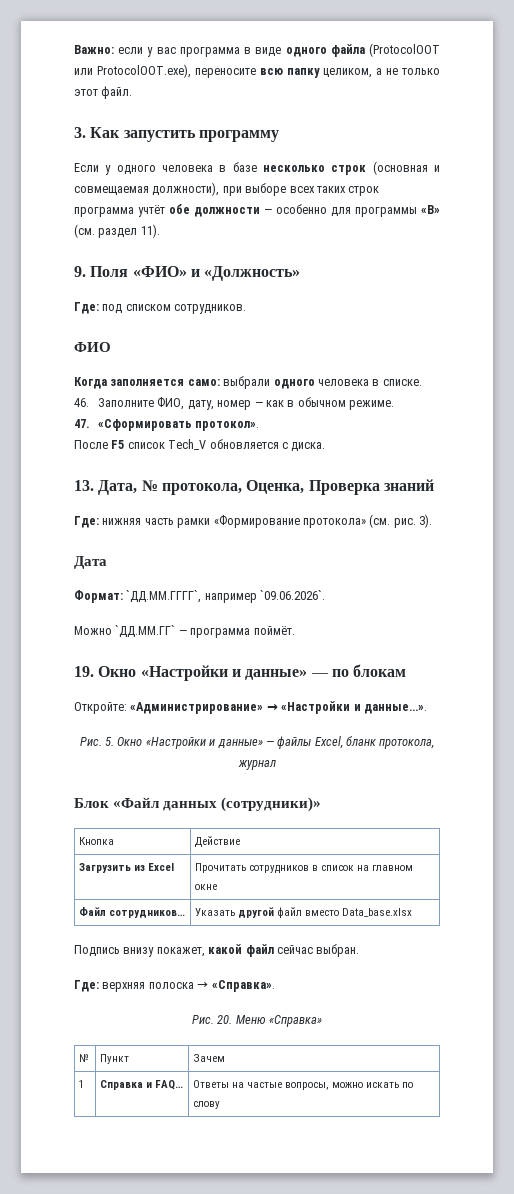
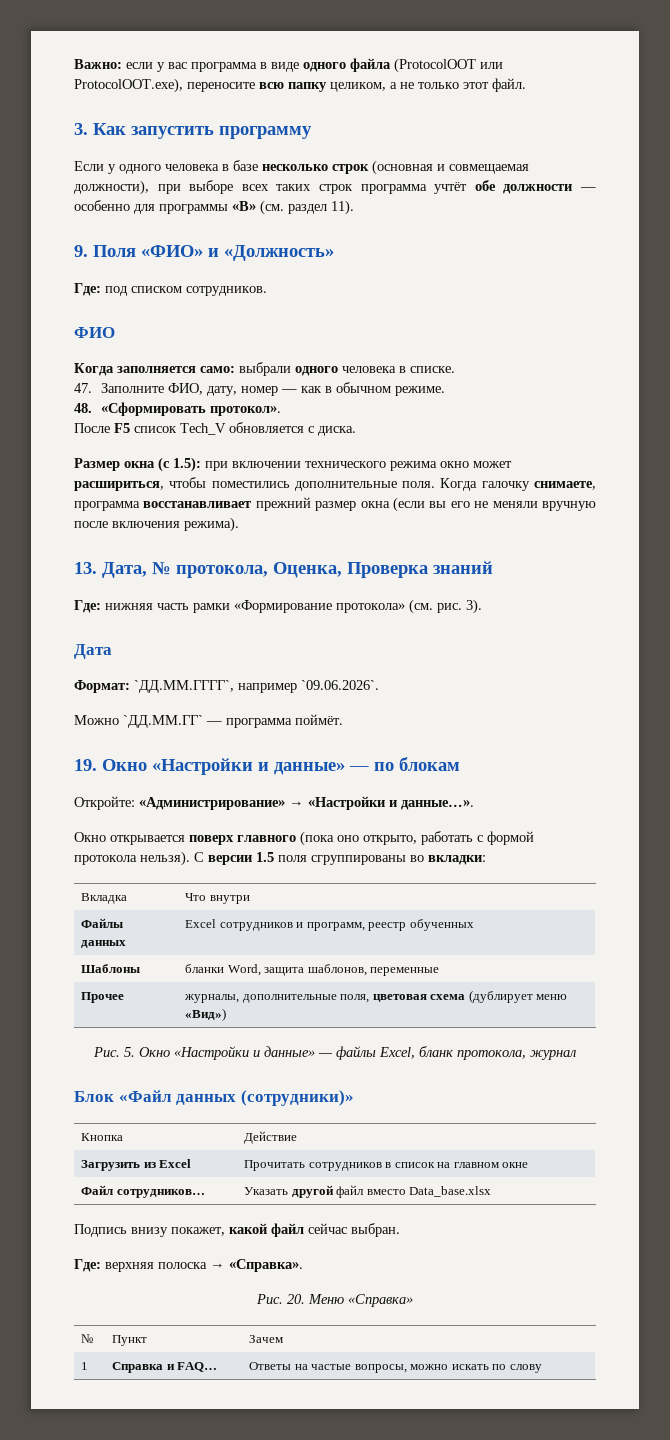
[74,398,89,407] 46. -> [74,383,92,393] 47.
[74,419,90,428] 47. -> [74,403,92,413] 48.
(326, 447) none -> [74,457,512,472] [74,477,596,491] [74,497,596,512] [74,517,239,532] // Размер окна (с 1.5): при включении технического режима окно может расшириться, чтобы поместились дополнительные поля. Когда галочку снимаете, программа восстанавливает прежний размер окна (если вы его не меняли вручную после включения режима).
(427, 709) none -> [74,831,534,846] [74,851,486,866] [81,893,128,904] [185,893,250,904] [81,918,124,928] [81,940,127,948] [185,919,474,931] [81,964,141,973] [185,964,440,976] [81,992,125,1003] [184,990,568,1003] [185,1008,227,1021] // Окно открывается поверх главного (пока оно открыто, работать с формой протокола нельзя). С версии 1.5 поля сгруппированы во вкладки: // Вкладка | Что внутри // Файлы данных | Excel сотрудников и программ, реестр обученных // Шаблоны | бланки Word, защита шаблонов, переменные // Прочее | журналы, дополнительные поля, цветовая схема (дублирует меню «Вид»)

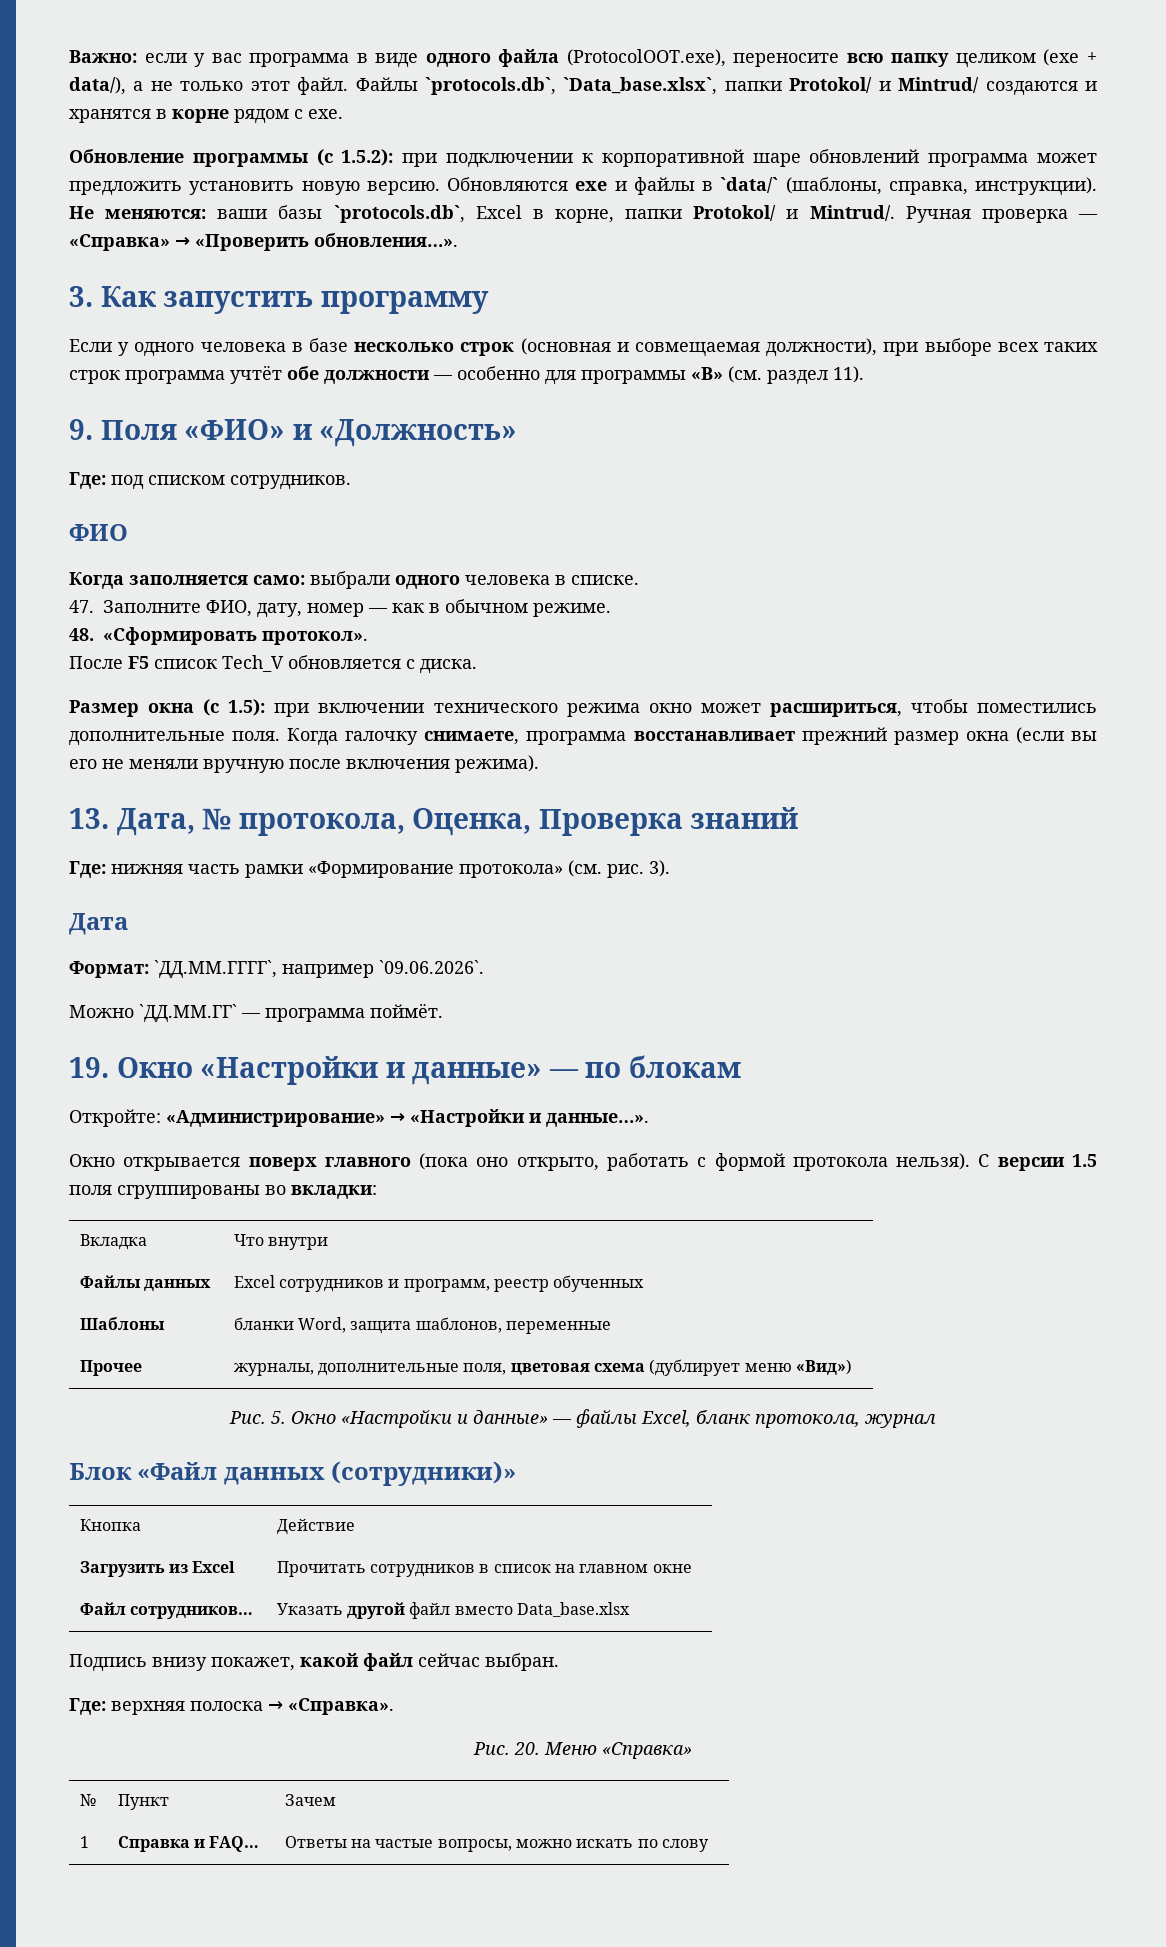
[394,58,503,73] [74,78,386,93] (ProtocolOOT или ProtocolOOT.exe), переносите всю папку целиком, -> [566,49,1097,68] [69,77,126,95] (ProtocolOOT.exe), переносите всю папку целиком (exe + data/),
(526, 85) none -> [355,77,1097,96] [69,109,343,124] [69,149,1098,168] [69,177,1097,196] [69,205,1098,223] [69,233,458,251] Файлы `protocols.db`, `Data_base.xlsx`, папки Protokol/ и Mintrud/ создаются и хранятся в корне рядом с exe. // Обновление программы (с 1.5.2): при подключении к корпоративной шаре обновлений программа может предложить установить новую версию. Обновляются exe и файлы в `data/` (шаблоны, справка, инструкции). Не меняются: ваши базы `protocols.db`, Excel в корне, папки Protokol/ и Mintrud/. Ручная проверка — «Справка» → «Проверить обновления…».

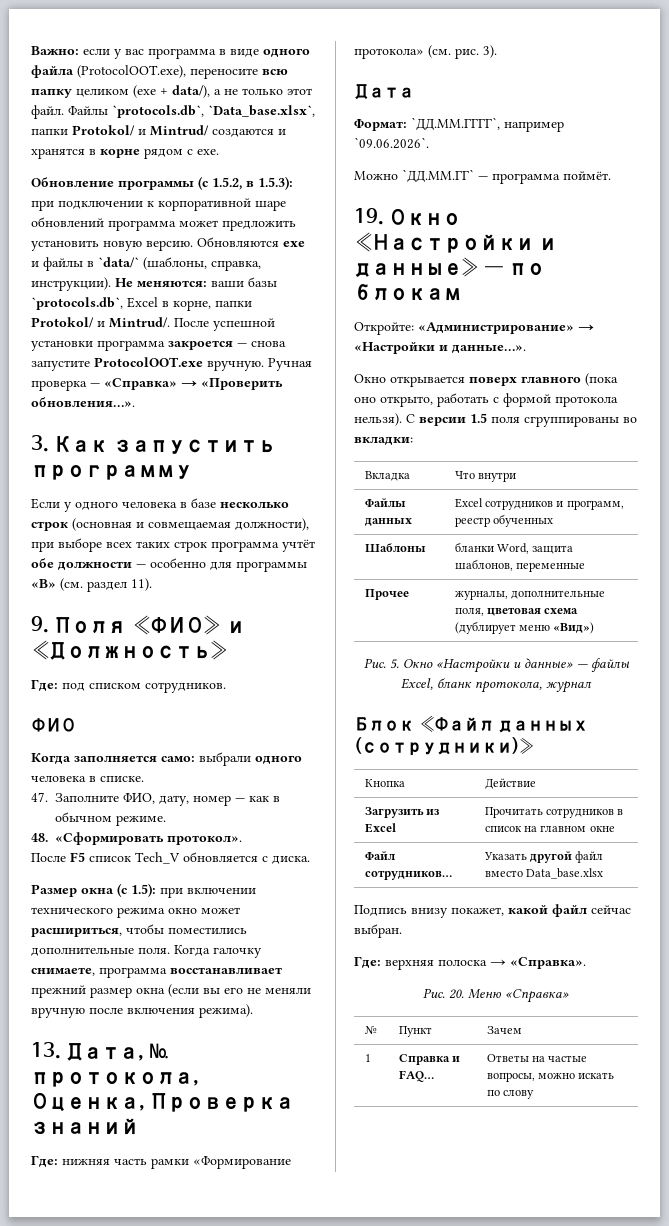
[341,149,394,166] 1.5.2): -> [212,176,293,190] 1.5.2, в 1.5.3):
(895, 213) none -> [174,318,275,331] [31,340,286,351] [31,357,264,371] После успешной установки программа закроется — снова запустите ProtocolOOT.exe вручную.

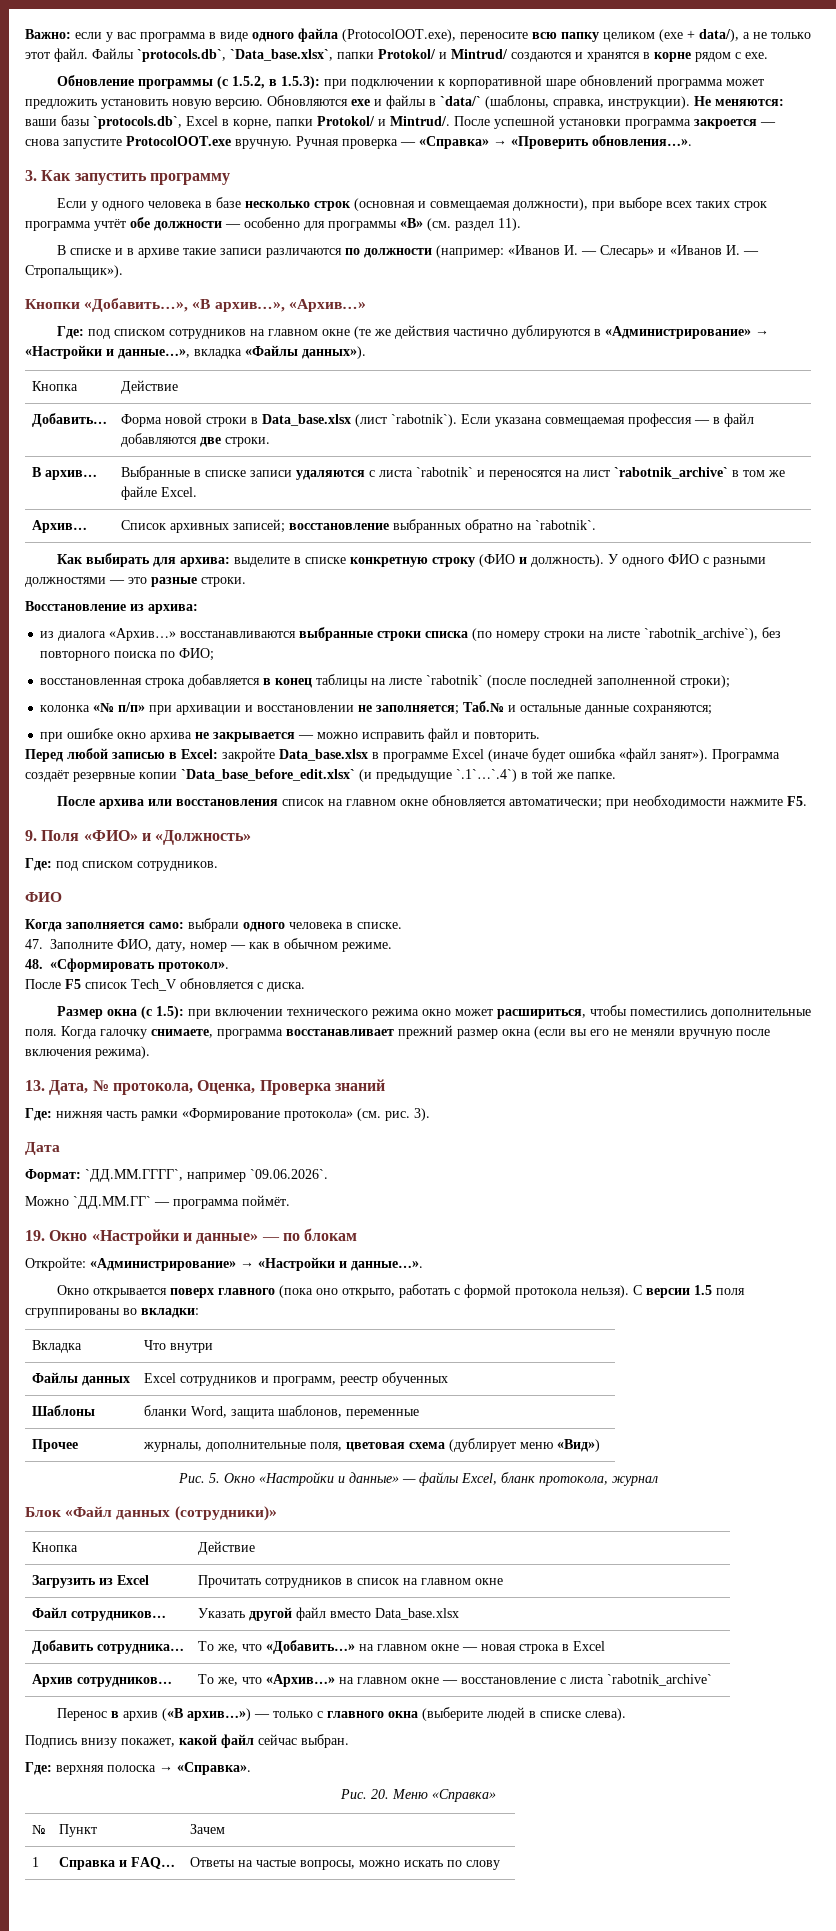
(152, 584) none -> [56,245,759,258] [25,265,123,278] [25,298,366,312] [56,325,769,339] [25,345,366,359] [31,381,78,391] [120,380,178,394] [31,413,107,427] [120,413,754,427] [120,433,270,447] [31,467,97,480] [120,466,785,480] [120,486,197,500] [31,520,87,533] [120,519,596,533] [56,553,766,567] [25,577,246,587] [25,601,198,614] [40,627,782,641] [40,648,215,661] [40,674,731,688] [40,701,713,715] [40,728,541,742] [25,748,780,762] [25,768,616,782] [56,795,807,809] // В списке и в архиве такие записи различаются по должности (например: «Иванов И. — Слесарь» и «Иванов И. — Стропальщик»). // Кнопки «Добавить…», «В архив…», «Архив…» // Где: под списком сотрудников на главном окне (те же действия частично дублируются в «Администрирование» → «Настройки и данные…», вкладка «Файлы данных»). // Кнопка | Действие // Добавить… | Форма новой строки в Data_base.xlsx (лист `rabotnik`). Если указана совмещаемая профессия — в файл добавляются две строки. // В архив… | Выбранные в списке записи удаляются с листа `rabotnik` и переносятся на лист `rabotnik_archive` в том же файле Excel. // Архив… | Список архивных записей; восстановление выбранных обратно на `rabotnik`. // Как выбирать для архива: выделите в списке конкретную строку (ФИО и должность). У одного ФИО с разными должностями — это разные строки. // Восстановление из архива: // из диалога «Архив…» восстанавливаются выбранные строки списка (по номеру строки на листе `rabotnik_archive`), без повторного поиска по ФИО; // восстановленная строка добавляется в конец таблицы на листе `rabotnik` (после последней заполненной строки); // колонка «№ п/п» при архивации и восстановлении не заполняется; Таб.№ и остальные данные сохраняются; // при ошибке окно архива не закрывается — можно исправить файл и повторить. // Перед любой записью в Excel: закройте Data_base.xlsx в программе Excel (иначе будет ошибка «файл занят»). Программа создаёт резервные копии `Data_base_before_edit.xlsx` (и предыдущие `.1`…`.4`) в той же папке. // После архива или восстановления список на главном окне обновляется автоматически; при необходимости нажмите F5.
(603, 873) none -> [31,1640,184,1654] [197,1640,605,1654] [31,1674,172,1687] [197,1674,712,1687] [56,1707,626,1721] // Добавить сотрудника… | То же, что «Добавить…» на главном окне — новая строка в Excel // Архив сотрудников… | То же, что «Архив…» на главном окне — восстановление с листа `rabotnik_archive` // Перенос в архив («В архив…») — только с главного окна (выберите людей в списке слева).

